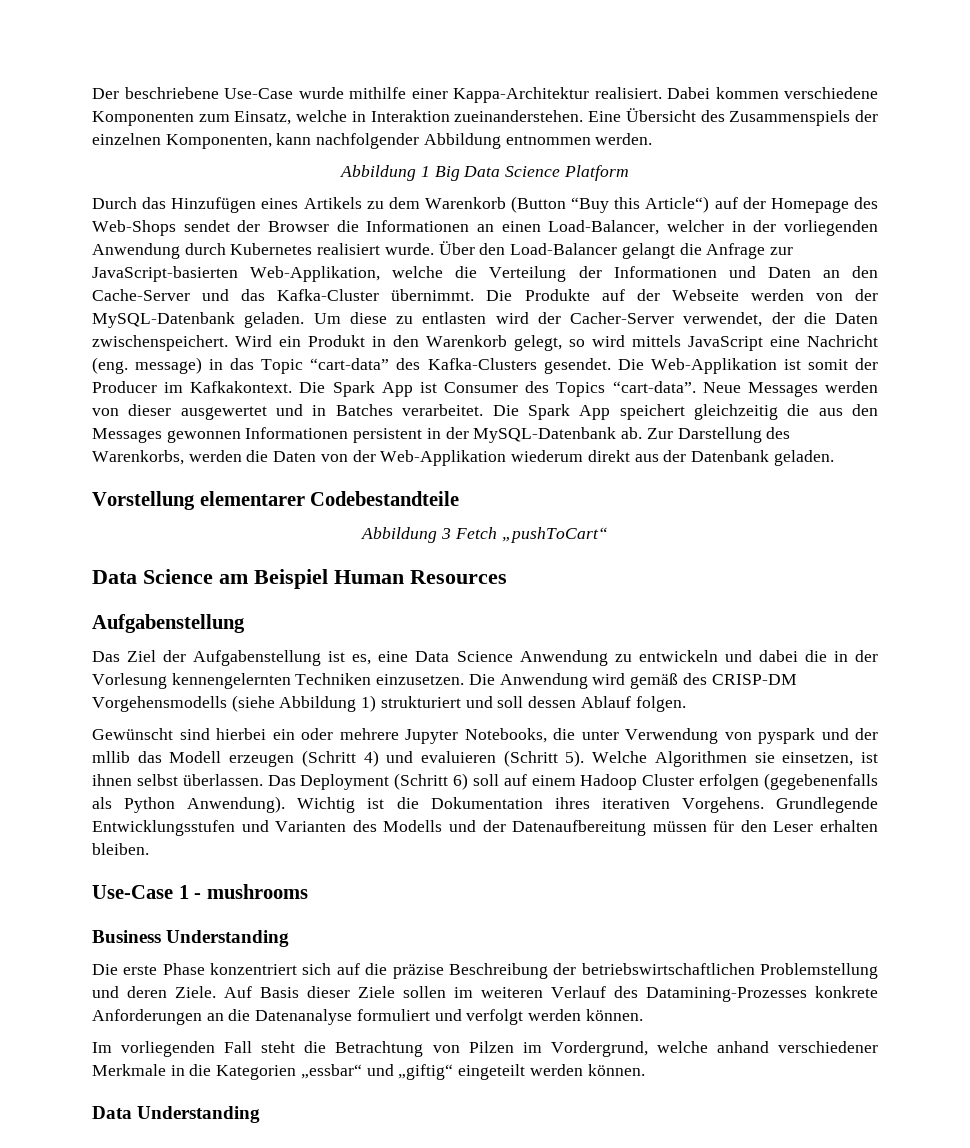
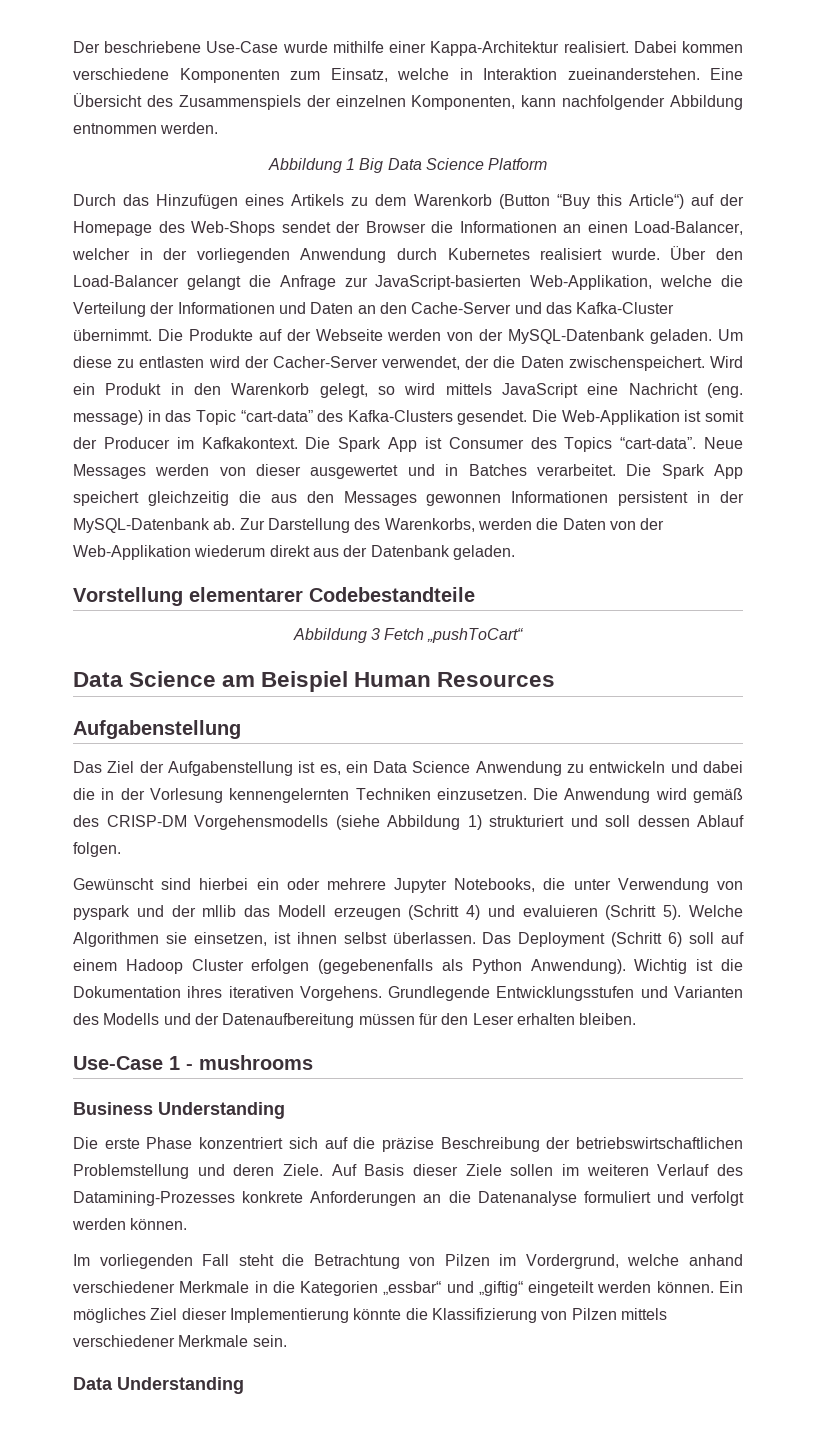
[378,651,409,662] eine -> [345,761,368,773] ein
(645, 1070) none -> [718,1281,743,1293] [73,1308,667,1323] [73,1335,287,1347] Ein mögliches Ziel dieser Implementierung könnte die Klassifizierung von Pilzen mittels verschiedener Merkmale sein.

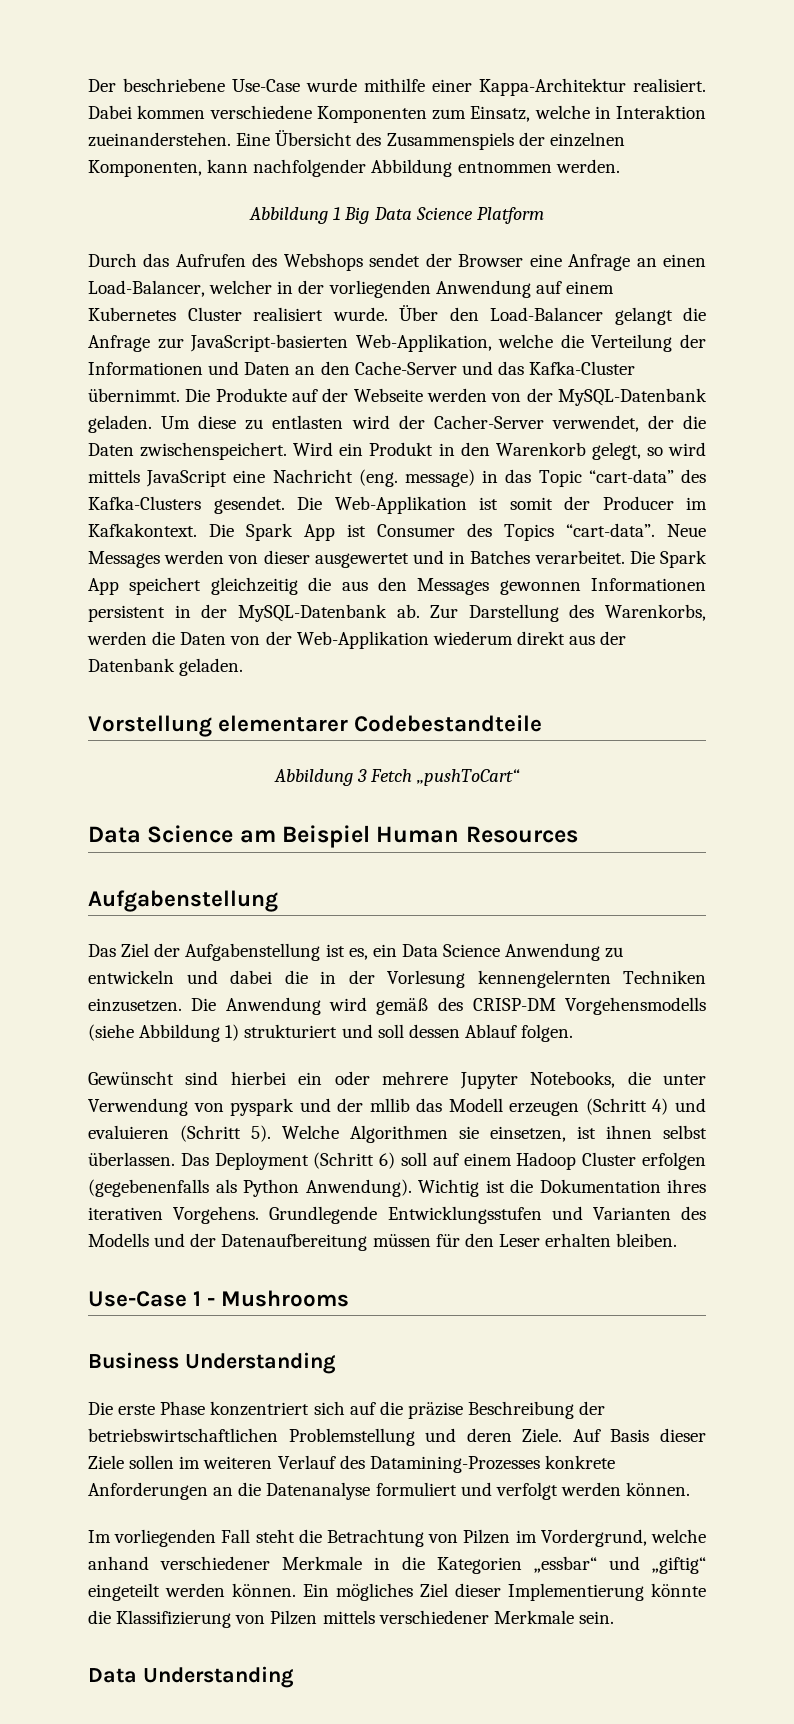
[156,194,745,209] [73,221,275,236] Hinzufügen eines Artikels zu dem Warenkorb (Button “Buy this Article“) auf der Homepage des Web-Shops -> [175,253,363,271] Aufrufen des Webshops
[431,221,557,233] die Informationen -> [529,254,631,271] eine Anfrage
[397,248,530,260] durch Kubernetes -> [535,281,614,294] [88,307,242,321] auf einem Kubernetes Cluster
[199,1055,313,1070] mushrooms -> [221,1290,350,1307] Mushrooms

